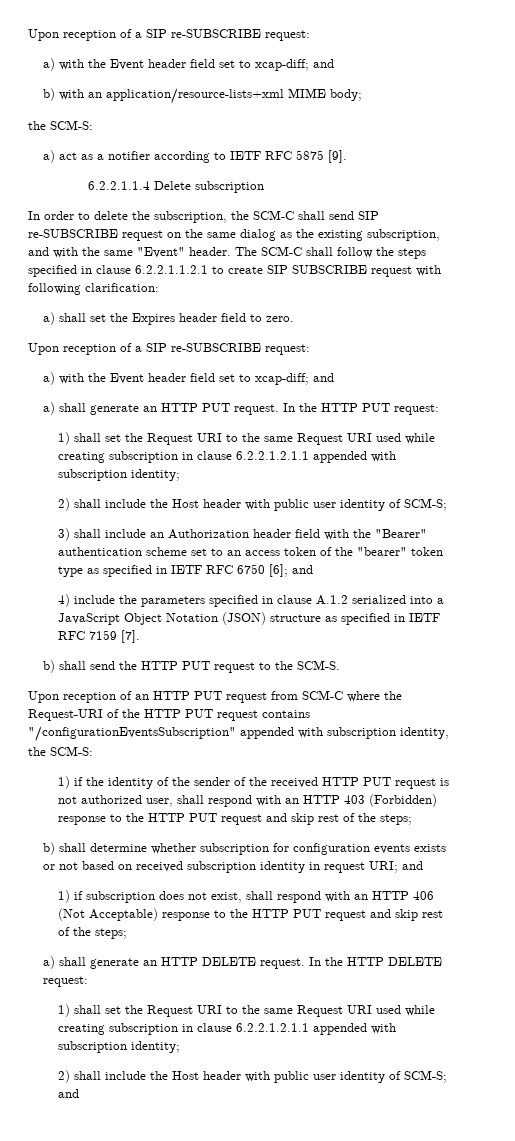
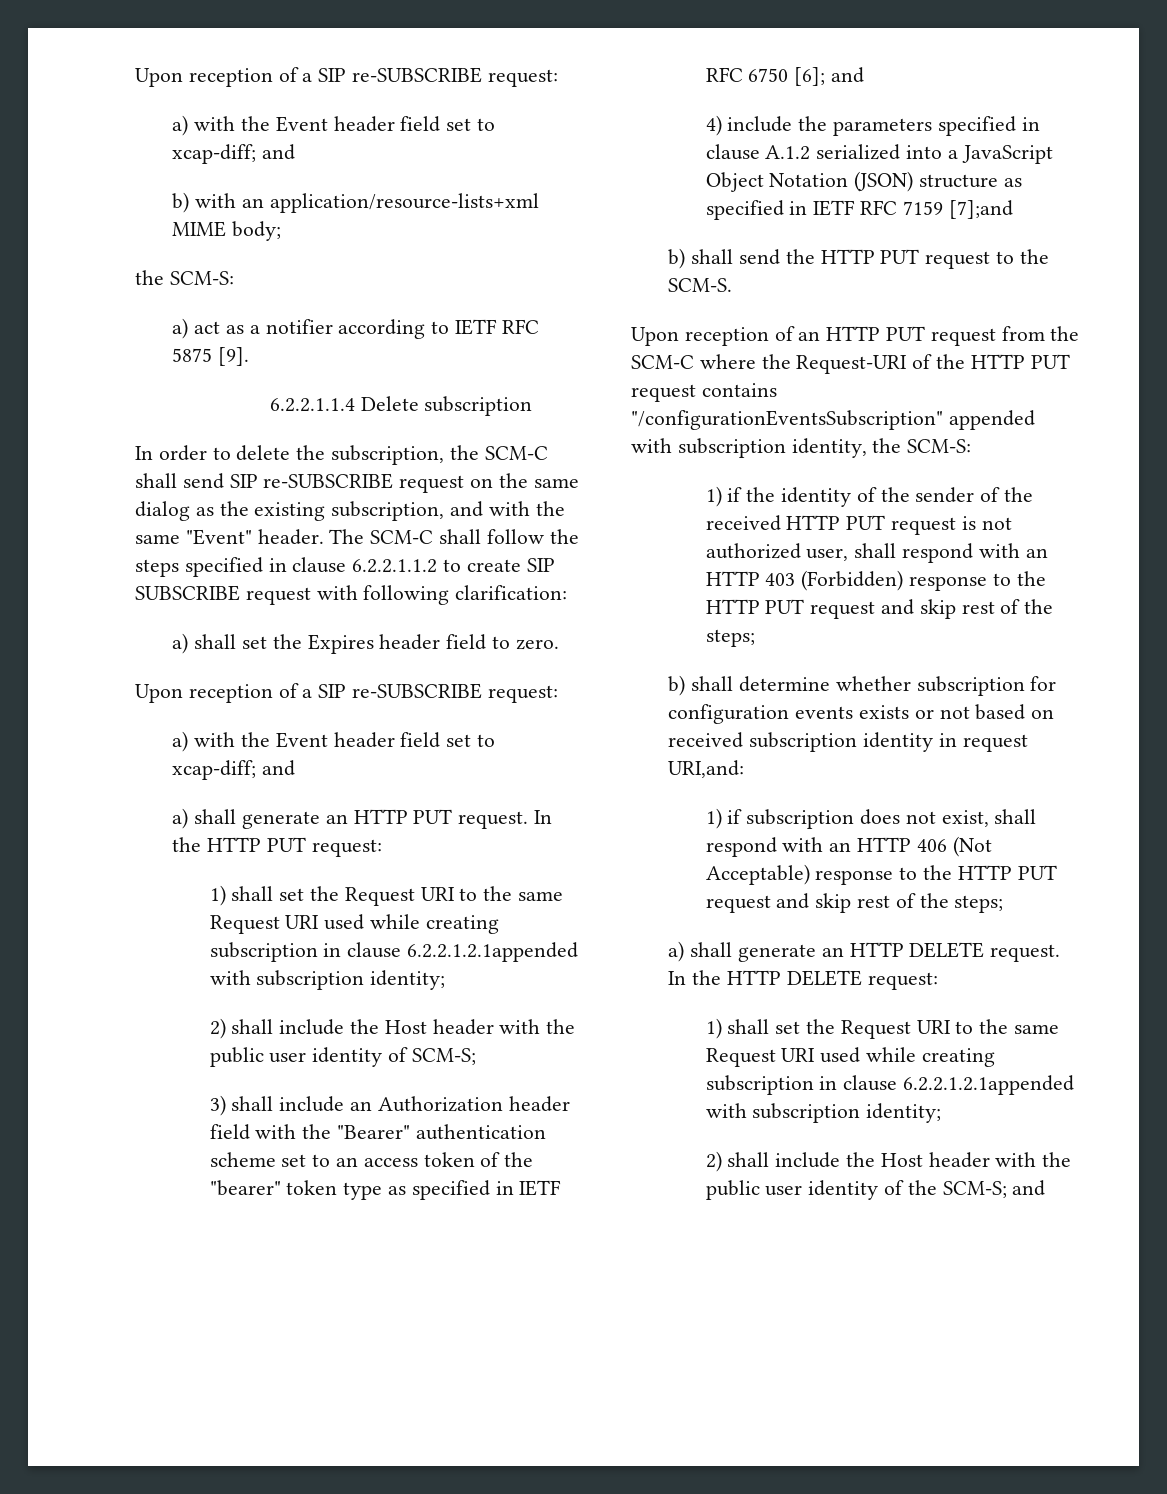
[135,265,208,274] 6.2.2.1.1.2.1 -> [352,559,438,573] 6.2.2.1.1.2
[235,451,367,463] 6.2.2.1.2.1.1 appended -> [407,942,579,962] 6.2.2.1.2.1appended
(270, 504) none -> [546,1019,576,1034] the
[120,630,140,643] [7]. -> [948,200,1013,219] [7];and
(298, 695) none -> [1050,326,1080,341] the
[368,861,423,873] URI; and -> [668,760,745,778] URI,and:
[235,1023,367,1035] 6.2.2.1.2.1.1 appended -> [903,1075,1075,1095] 6.2.2.1.2.1appended
[273,1071,401,1083] public user identity of -> [1042,1152,1072,1167] [705,1180,937,1200] the public user identity of the

